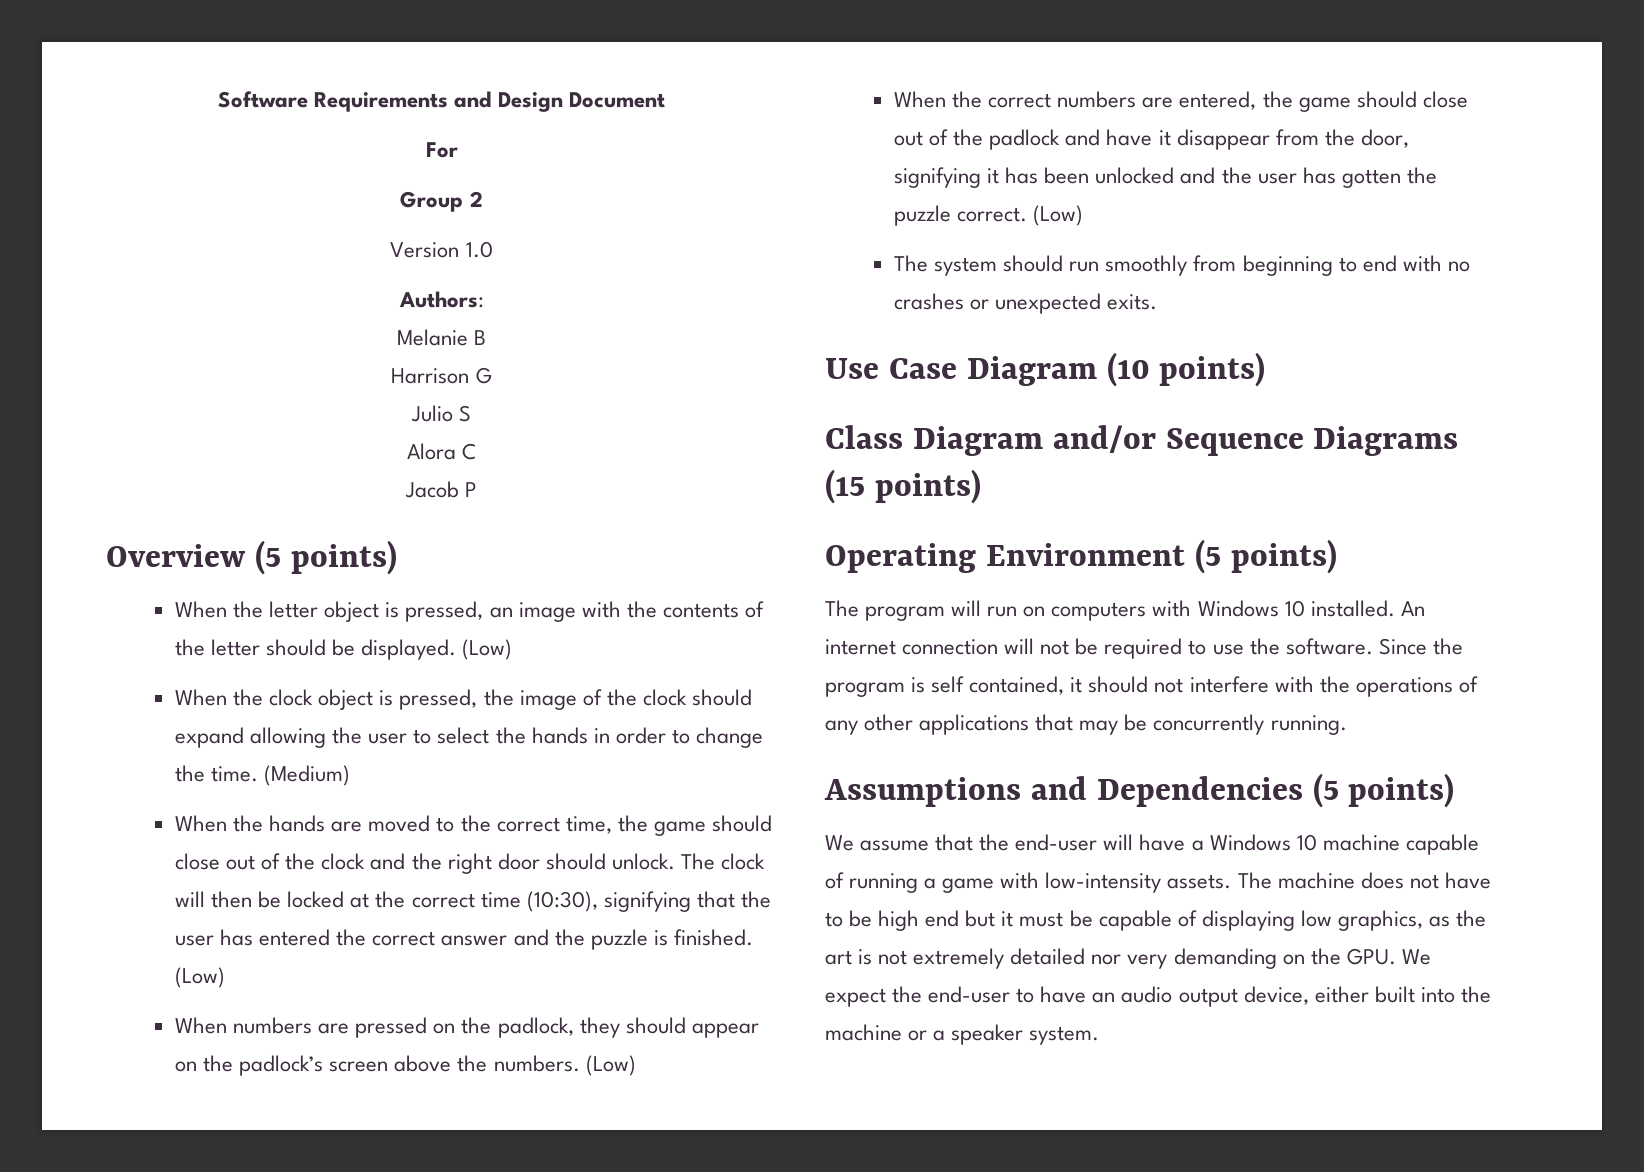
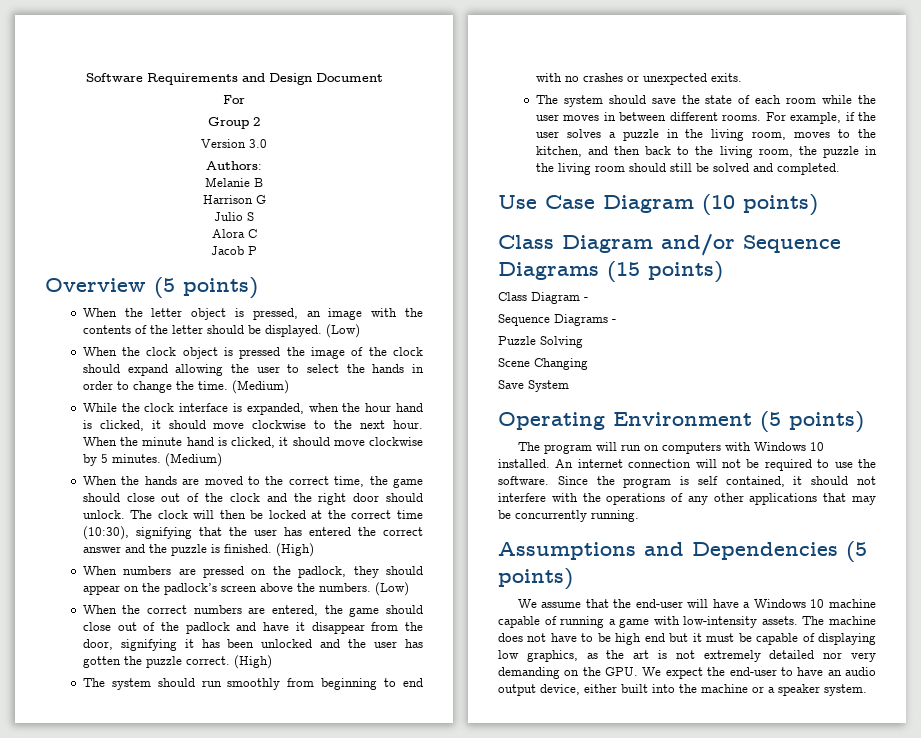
[465,241,493,258] 1.0 -> [249,139,267,148] 3.0
[399,689,478,710] pressed, -> [239,347,281,359] pressed
(351, 775) none -> [82,403,423,415] [82,420,424,431] [82,437,423,448] [82,453,222,467] // While the clock interface is expanded, when the hour hand is clicked, it should move clockwise to the next hour. When the minute hand is clicked, it should move clockwise by 5 minutes. (Medium)
[175,967,226,988] (Low) -> [275,543,314,557] (High)
[1033,205,1084,226] (Low) -> [233,655,272,669] (High)
(1158, 302) none -> [535,95,876,107] [535,112,876,124] [535,129,876,141] [535,146,877,158] [535,163,840,175] // The system should save the state of each room while the user moves in between different rooms. For example, if the user solves a puzzle in the living room, moves to the kitchen, and then back to the living room, the puzzle in the living room should still be solved and completed.
(981, 486) none -> [498,292,588,304] [498,314,616,326] [498,336,583,348] [498,358,588,370] [498,380,569,392] // Class Diagram - // Sequence Diagrams - // Puzzle Solving // Scene Changing // Save System

